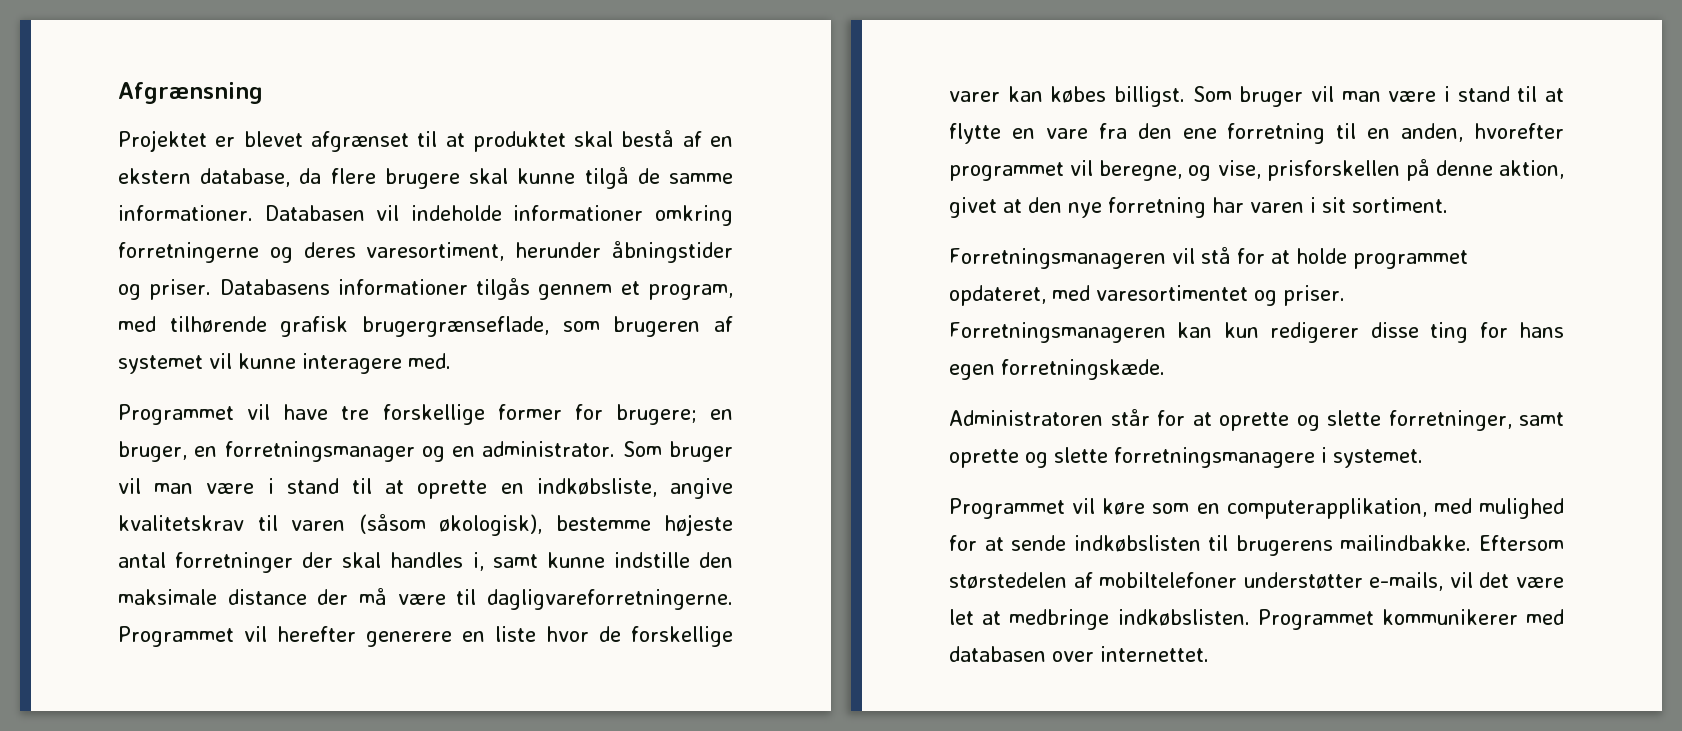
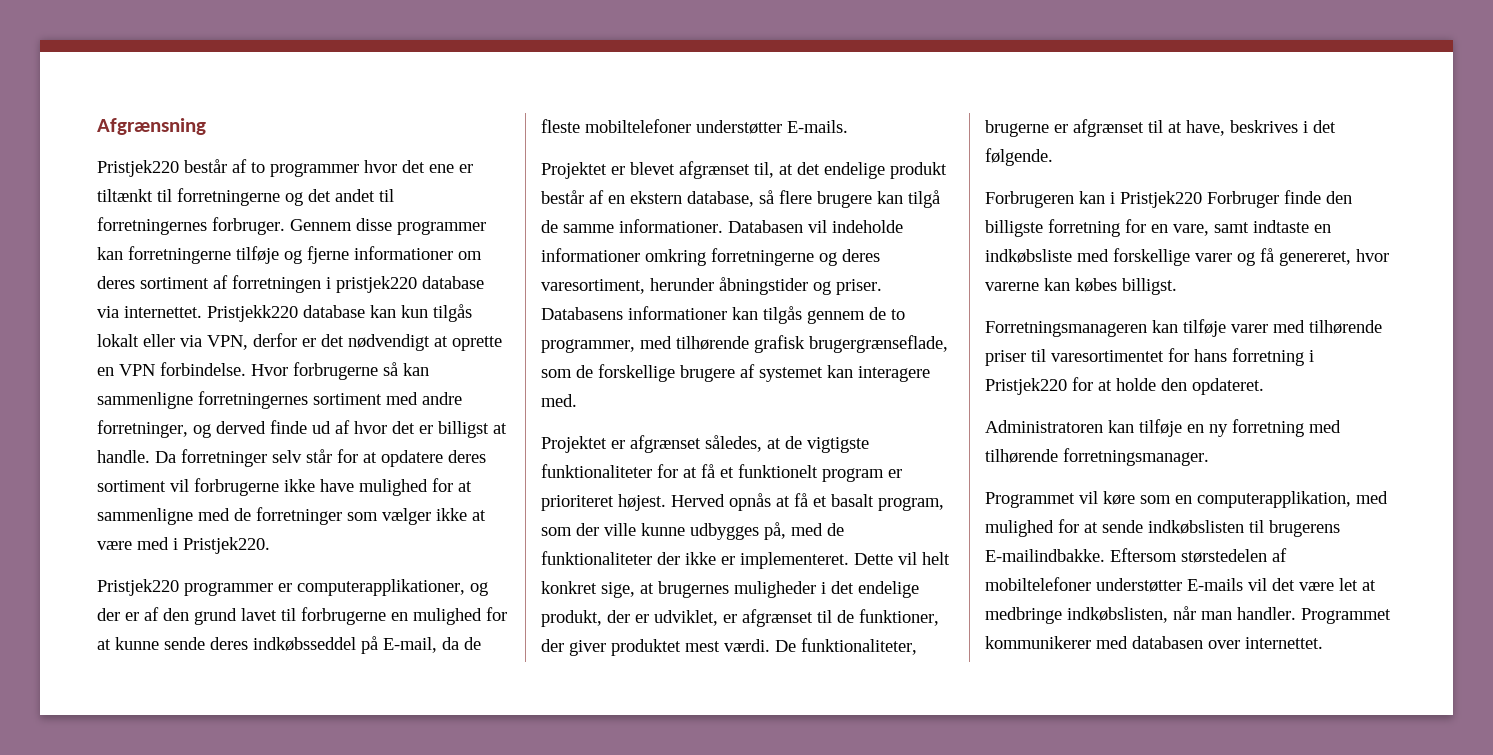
[118,130,675,152] Projektet er blevet afgrænset til at produktet skal bestå -> [97,159,473,177] [97,188,394,206] [97,217,486,235] [97,246,482,264] [97,275,484,293] [97,304,472,322] [97,333,502,351] [97,362,429,380] [97,391,462,409] [97,420,507,438] [97,449,486,467] [97,478,472,496] [97,507,486,525] [97,537,270,554] [97,579,488,596] [97,607,507,625] [97,636,481,654] [541,119,848,134] [541,161,947,179] [541,190,584,204] Pristjek220 består af to programmer hvor det ene er tiltænkt til forretningerne og det andet til forretningernes forbruger. Gennem disse programmer kan forretningerne tilføje og fjerne informationer om deres sortiment af forretningen i pristjek220 database via internettet. Pristjekk220 database kan kun tilgås lokalt eller via VPN, derfor er det nødvendigt at oprette en VPN forbindelse. Hvor forbrugerne så kan sammenligne forretningernes sortiment med andre forretninger, og derved finde ud af hvor det er billigst at handle. Da forretninger selv står for at opdatere deres sortiment vil forbrugerne ikke have mulighed for at sammenligne med de forretninger som vælger ikke at være med i Pristjek220. // Pristjek220 programmer er computerapplikationer, og der er af den grund lavet til forbrugerne en mulighed for at kunne sende deres indkøbsseddel på E-mail, da de fleste mobiltelefoner understøtter E-mails. // Projektet er blevet afgrænset til, at det endelige produkt består
[299,168,322,184] da -> [759,190,774,204] så
[469,168,576,184] skal kunne -> [877,191,903,204] kan
(468, 287) none -> [732,307,758,320] kan
[620,281,734,300] et program, -> [869,307,905,320] [541,339,635,353] de to programmer,
[613,316,733,337] [118,353,451,374] [118,404,733,425] [118,441,734,462] [118,478,733,499] [118,514,733,536] [118,552,733,573] [118,588,733,610] [118,626,733,647] [949,86,1564,107] [949,123,1564,144] [949,159,1564,181] [949,197,1448,218] [949,247,1468,269] [949,285,1345,306] [949,322,1564,343] [949,359,1165,380] [949,409,1564,431] [949,447,1423,468] brugeren af systemet vil kunne interagere med. // Programmet vil have tre forskellige former for brugere; en bruger, en forretningsmanager og en administrator. Som bruger vil man være i stand til at oprette en indkøbsliste, angive kvalitetskrav til varen (såsom økologisk), bestemme højeste antal forretninger der skal handles i, samt kunne indstille den maksimale distance der må være til dagligvareforretningerne. Programmet vil herefter generere en liste hvor de forskellige varer kan købes billigst. Som bruger vil man være i stand til at flytte en vare fra den ene forretning til en anden, hvorefter programmet vil beregne, og vise, prisforskellen på denne aktion, givet at den nye forretning har varen i sit sortiment. // Forretningsmanageren vil stå for at holde programmet opdateret, med varesortimentet og priser. Forretningsmanageren kan kun redigerer disse ting for hans egen forretningskæde. // Administratoren står for at oprette og slette forretninger, samt oprette og slette forretningsmanagere i systemet. -> [576,364,930,382] [541,394,577,407] [541,435,869,453] [541,464,902,482] [541,493,944,511] [541,522,844,540] [541,551,950,569] [541,581,919,598] [541,609,939,627] [541,638,917,656] [985,119,1336,137] [985,148,1053,166] [985,190,1352,208] [985,219,1331,237] [985,248,1389,266] [985,278,1177,295] [985,319,1382,337] [985,348,1314,366] [985,377,1264,395] [985,419,1341,437] [985,448,1209,466] de forskellige brugere af systemet kan interagere med. // Projektet er afgrænset således, at de vigtigste funktionaliteter for at få et funktionelt program er prioriteret højest. Herved opnås at få et basalt program, som der ville kunne udbygges på, med de funktionaliteter der ikke er implementeret. Dette vil helt konkret sige, at brugernes muligheder i det endelige produkt, der er udviklet, er afgrænset til de funktioner, der giver produktet mest værdi. De funktionaliteter, brugerne er afgrænset til at have, beskrives i det følgende. // Forbrugeren kan i Pristjek220 Forbruger finde den billigste forretning for en vare, samt indtaste en indkøbsliste med forskellige varer og få genereret, hvor varerne kan købes billigst. // Forretningsmanageren kan tilføje varer med tilhørende priser til varesortimentet for hans forretning i Pristjek220 for at holde den opdateret. // Administratoren kan tilføje en ny forretning med tilhørende forretningsmanager.
[1340,535,1472,551] mailindbakke. -> [985,549,1105,562] E-mailindbakke.
[1369,572,1444,591] e-mails, -> [1187,578,1243,591] E-mails
[1117,609,1250,626] indkøbslisten. -> [1067,606,1296,623] indkøbslisten, når man handler.

